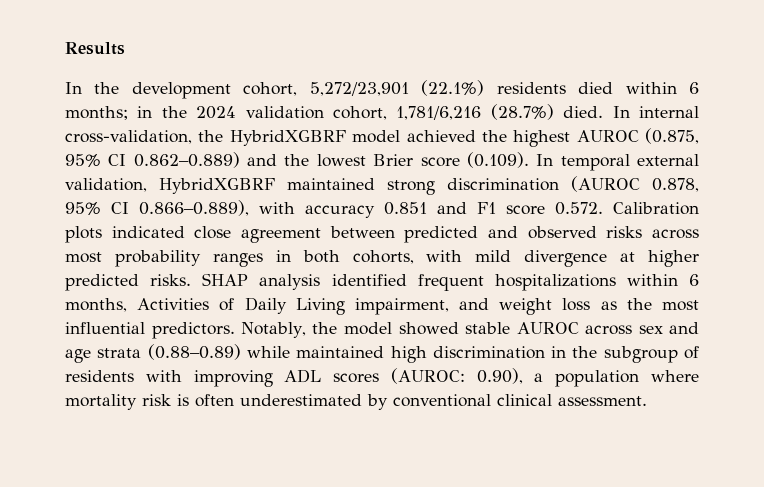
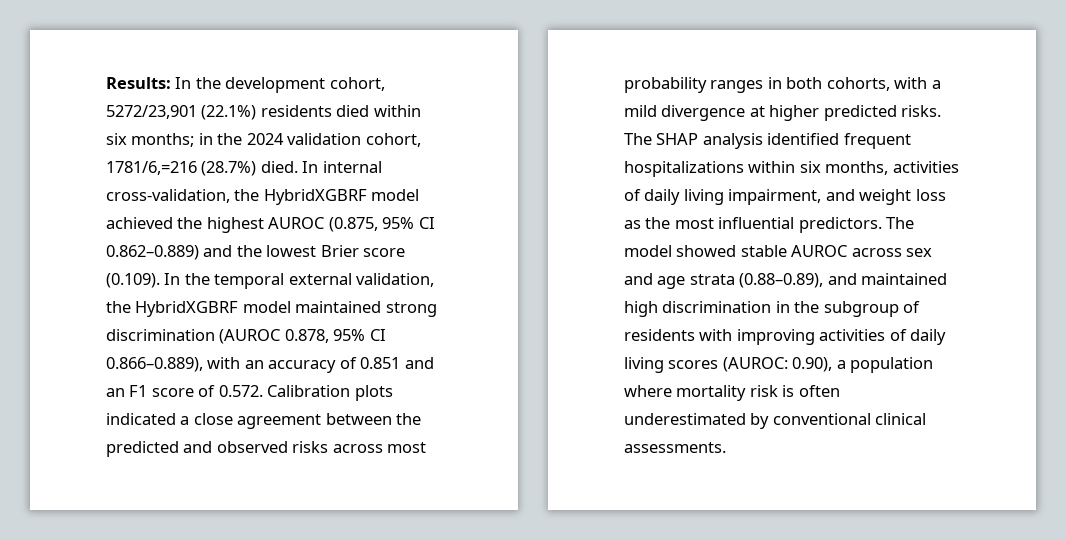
[65,42,125,55] Results // -> [106,77,171,89] Results:
[309,82,409,96] 5,272/23,901 -> [106,105,197,119] 5272/23,901
[689,82,700,94] 6 -> [106,133,127,145] six
[396,106,482,120] 1,781/6,216 -> [106,161,197,175] 1781/6,=216
(554, 160) none -> [184,273,210,285] the
[159,178,275,194] HybridXGBRF -> [106,301,291,317] the HybridXGBRF model
[305,205,375,218] accuracy -> [244,357,357,373] an accuracy of
(467, 208) none -> [106,388,125,397] an
(545, 210) none -> [198,385,216,397] of
(185, 232) none -> [180,416,190,425] a
(395, 232) none -> [396,413,422,425] the
(463, 256) none -> [931,80,941,89] a
(192, 280) none -> [624,133,652,145] The
[689,274,699,286] [65,297,345,315] 6 months, Activities of Daily Living -> [799,161,959,175] [624,189,724,205] six months, activities of daily living
[241,322,338,338] Notably, the -> [886,217,915,229] The
[147,344,290,360] (0.88–0.89) while -> [739,273,857,288] (0.88–0.89), and
[284,369,322,383] ADL -> [819,329,947,345] [624,357,664,373] activities of daily living
[558,396,647,406] assessment. -> [624,442,726,453] assessments.

